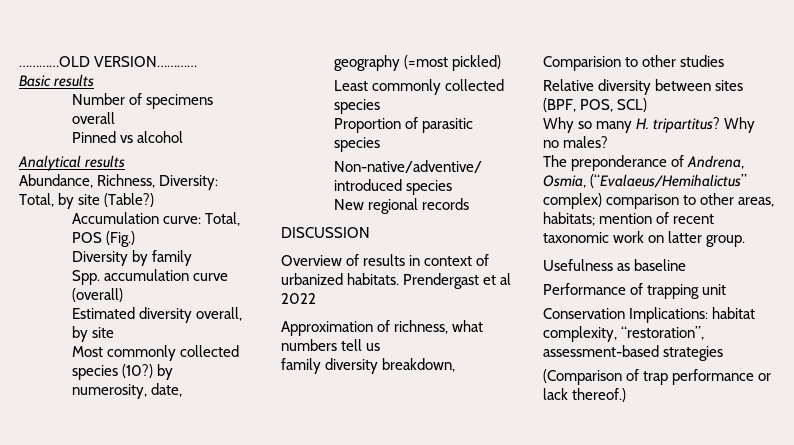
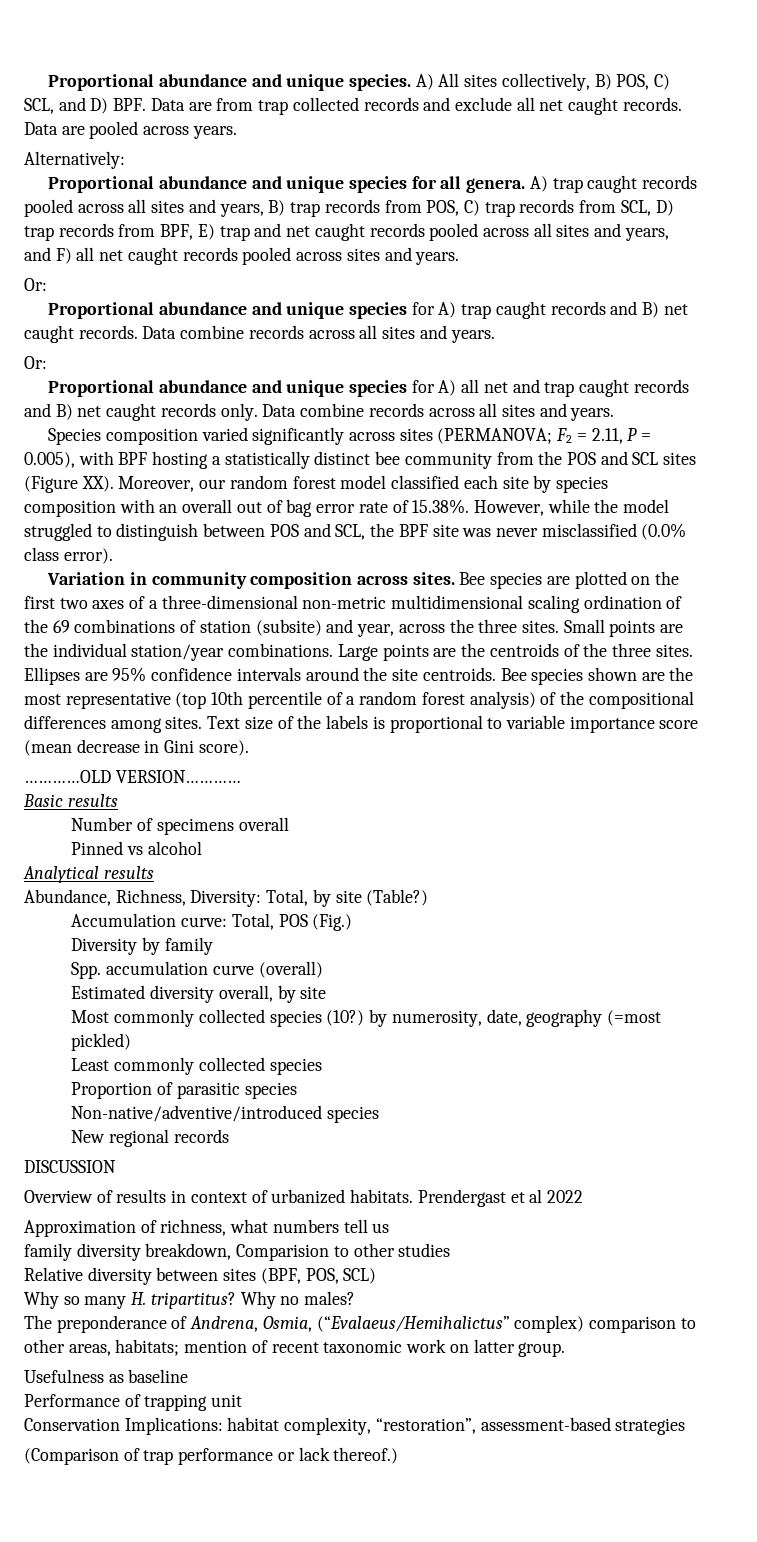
(19, 61) none -> [48,73,671,91] [24,97,682,115] [24,121,237,139] [24,151,125,169] [48,175,698,193] [24,199,674,217] [24,223,669,241] [24,247,460,265] [24,278,47,291] [48,301,688,319] [24,325,495,343] [24,356,47,369] [48,379,689,397] [24,403,615,421] [48,427,652,445] [24,451,697,469] [24,475,608,493] [24,499,670,517] [24,523,687,541] [24,547,113,564] [47,571,680,589] [24,595,683,613] [24,619,684,637] [24,643,693,661] [24,667,694,685] [24,691,694,709] [24,715,699,733] [24,739,249,756] Proportional abundance and unique species. A) All sites collectively, B) POS, C) SCL, and D) BPF. Data are from trap collected records and exclude all net caught records. Data are pooled across years. // Alternatively: // Proportional abundance and unique species for all genera. A) trap caught records pooled across all sites and years, B) trap records from POS, C) trap records from SCL, D) trap records from BPF, E) trap and net caught records pooled across all sites and years, and F) all net caught records pooled across sites and years. // Or: // Proportional abundance and unique species for A) trap caught records and B) net caught records. Data combine records across all sites and years. // Or: // Proportional abundance and unique species for A) all net and trap caught records and B) net caught records only. Data combine records across all sites and years. // Species composition varied significantly across sites (PERMANOVA; F2 = 2.11, P = 0.005), with BPF hosting a statistically distinct bee community from the POS and SCL sites (Figure XX). Moreover, our random forest model classified each site by species composition with an overall out of bag error rate of 15.38%. However, while the model struggled to distinguish between POS and SCL, the BPF site was never misclassified (0.0% class error). // Variation in community composition across sites. Bee species are plotted on the first two axes of a three-dimensional non-metric multidimensional scaling ordination of the 69 combinations of station (subsite) and year, across the three sites. Small points are the individual station/year combinations. Large points are the centroids of the three sites. Ellipses are 95% confidence intervals around the site centroids. Bee species shown are the most representative (top 10th percentile of a random forest analysis) of the compositional differences among sites. Text size of the labels is proportional to variable importance score (mean decrease in Gini score). //

